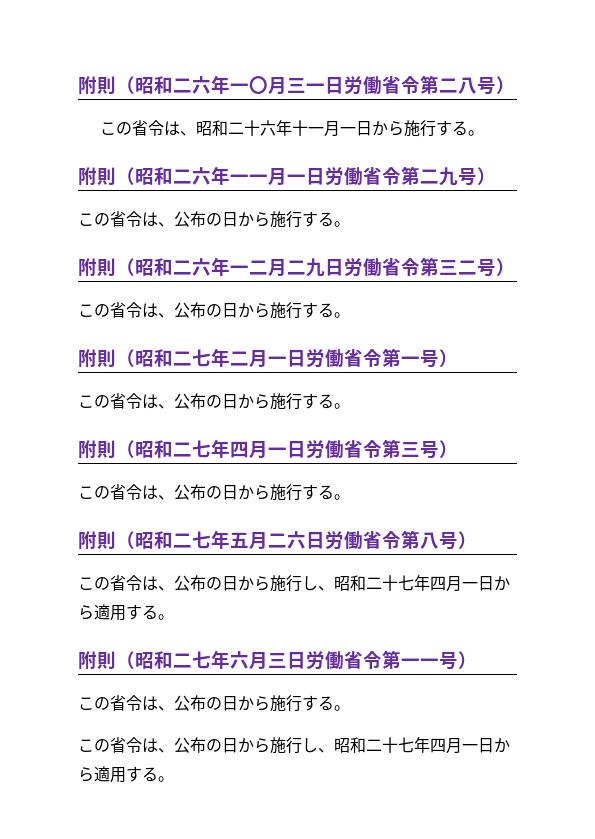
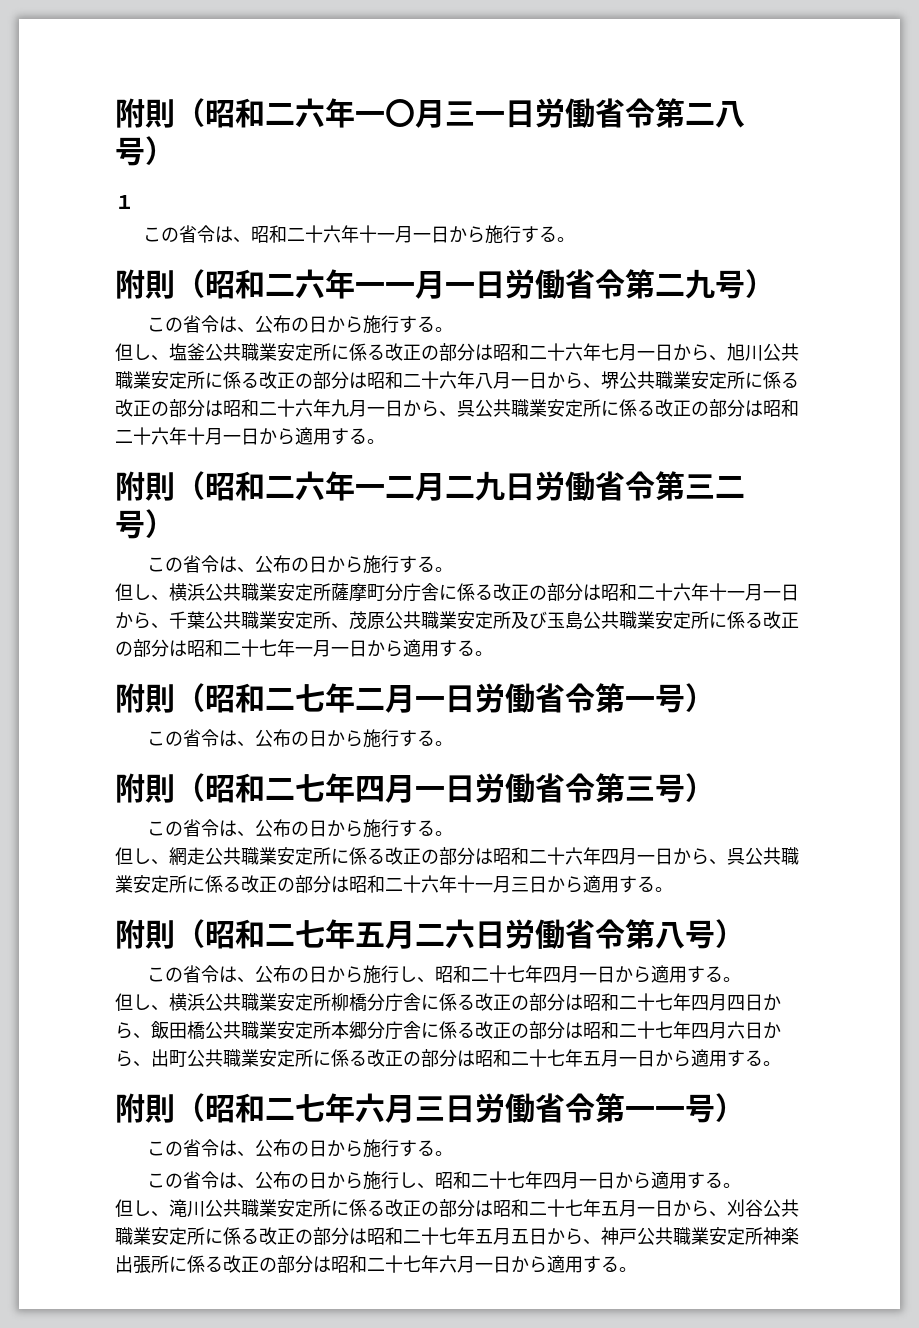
(515, 85) none -> [115,195,134,209] // １
(350, 224) none -> [115,343,799,361] [115,371,799,389] [115,399,799,417] [115,427,385,445] // 但し、塩釜公共職業安定所に係る改正の部分は昭和二十六年七月一日から、旭川公共職業安定所に係る改正の部分は昭和二十六年八月一日から、堺公共職業安定所に係る改正の部分は昭和二十六年九月一日から、呉公共職業安定所に係る改正の部分は昭和二十六年十月一日から適用する。
(350, 315) none -> [115,583,799,602] [115,611,799,630] [115,639,493,657] // 但し、横浜公共職業安定所薩摩町分庁舎に係る改正の部分は昭和二十六年十一月一日から、千葉公共職業安定所、茂原公共職業安定所及び玉島公共職業安定所に係る改正の部分は昭和二十七年一月一日から適用する。
(350, 497) none -> [115,847,799,866] [115,875,673,893] // 但し、網走公共職業安定所に係る改正の部分は昭和二十六年四月一日から、呉公共職業安定所に係る改正の部分は昭和二十六年十一月三日から適用する。
(174, 617) none -> [115,993,781,1012] [115,1021,781,1040] [115,1049,781,1067] // 但し、横浜公共職業安定所柳橋分庁舎に係る改正の部分は昭和二十七年四月四日から、飯田橋公共職業安定所本郷分庁舎に係る改正の部分は昭和二十七年四月六日から、出町公共職業安定所に係る改正の部分は昭和二十七年五月一日から適用する。
(174, 779) none -> [115,1199,799,1217] [115,1227,799,1245] [115,1255,637,1274] // 但し、滝川公共職業安定所に係る改正の部分は昭和二十七年五月一日から、刈谷公共職業安定所に係る改正の部分は昭和二十七年五月五日から、神戸公共職業安定所神楽出張所に係る改正の部分は昭和二十七年六月一日から適用する。

